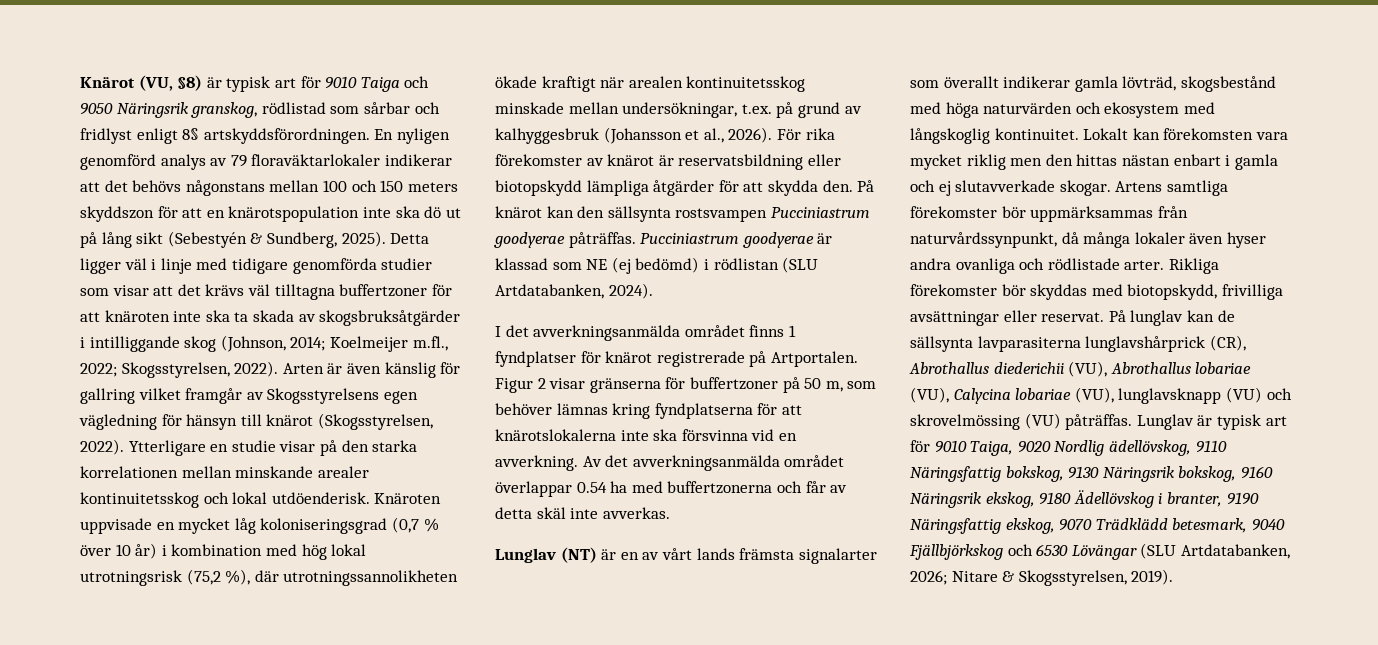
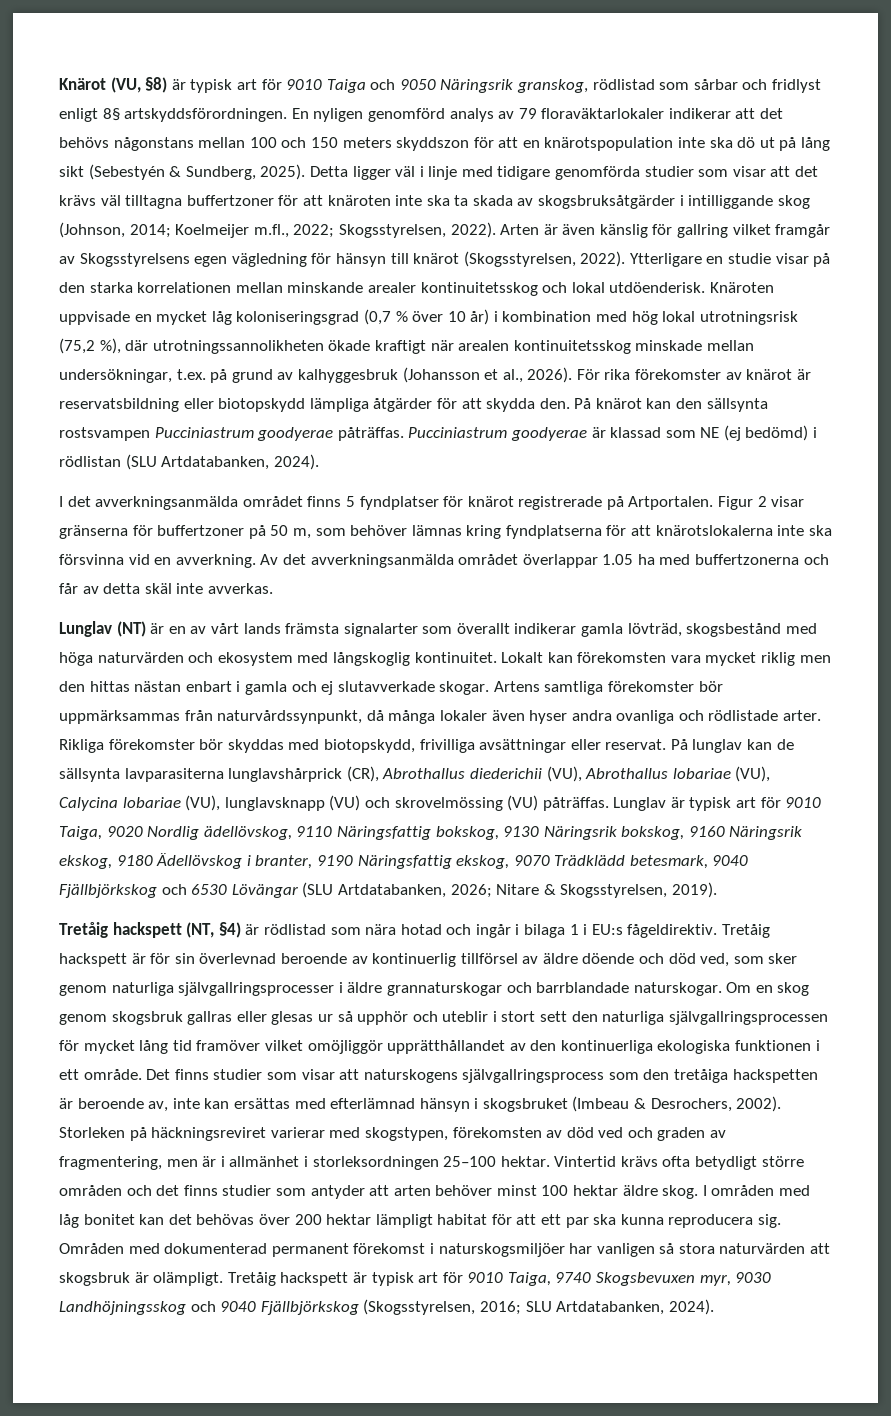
[788,325,796,337] 1 -> [345,496,355,507] 5
[576,482,607,493] 0.54 -> [602,554,634,565] 1.05
(1174, 577) none -> [59,922,771,938] [59,953,798,967] [59,982,810,996] [59,1011,828,1025] [59,1040,820,1054] [59,1069,818,1083] [59,1096,782,1112] [59,1127,727,1141] [59,1156,804,1170] [59,1185,811,1199] [59,1214,782,1228] [59,1243,831,1257] [59,1272,772,1286] [59,1299,714,1315] // Tretåig hackspett (NT, §4) är rödlistad som nära hotad och ingår i bilaga 1 i EU:s fågeldirektiv. Tretåig hackspett är för sin överlevnad beroende av kontinuerlig tillförsel av äldre döende och död ved, som sker genom naturliga självgallringsprocesser i äldre grannaturskogar och barrblandade naturskogar. Om en skog genom skogsbruk gallras eller glesas ur så upphör och uteblir i stort sett den naturliga självgallringsprocessen för mycket lång tid framöver vilket omöjliggör upprätthållandet av den kontinuerliga ekologiska funktionen i ett område. Det finns studier som visar att naturskogens självgallringsprocess som den tretåiga hackspetten är beroende av, inte kan ersättas med efterlämnad hänsyn i skogsbruket (Imbeau & Desrochers, 2002). Storleken på häckningsreviret varierar med skogstypen, förekomsten av död ved och graden av fragmentering, men är i allmänhet i storleksordningen 25–100 hektar. Vintertid krävs ofta betydligt större områden och det finns studier som antyder att arten behöver minst 100 hektar äldre skog. I områden med låg bonitet kan det behövas över 200 hektar lämpligt habitat för att ett par ska kunna reproducera sig. Områden med dokumenterad permanent förekomst i naturskogsmiljöer har vanligen så stora naturvärden att skogsbruk är olämpligt. Tretåig hackspett är typisk art för 9010 Taiga, 9740 Skogsbevuxen myr, 9030 Landhöjningsskog och 9040 Fjällbjörkskog (Skogsstyrelsen, 2016; SLU Artdatabanken, 2024).

